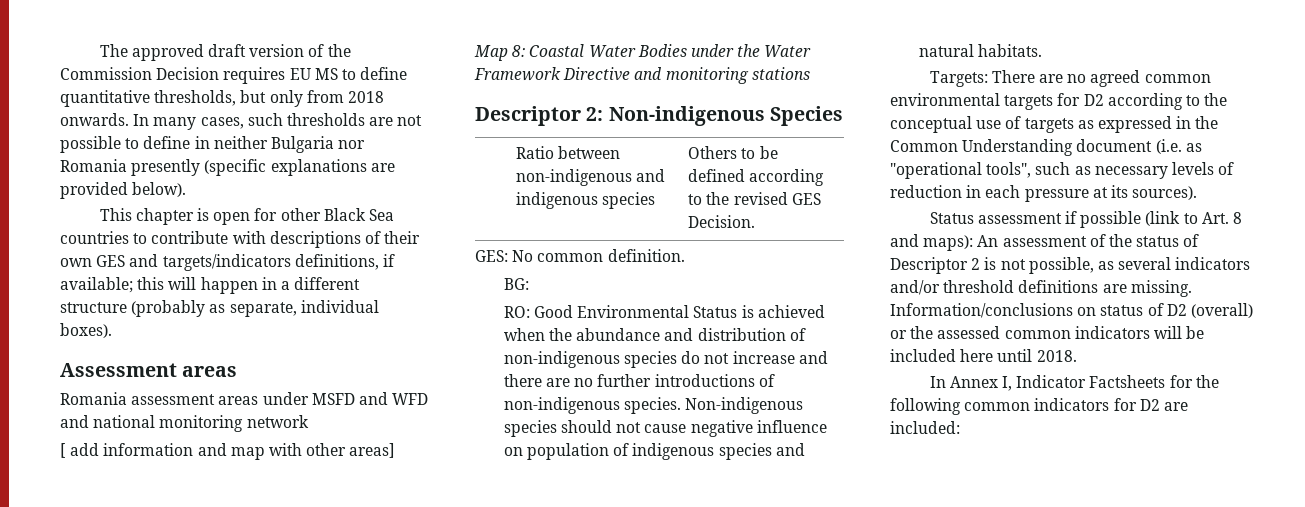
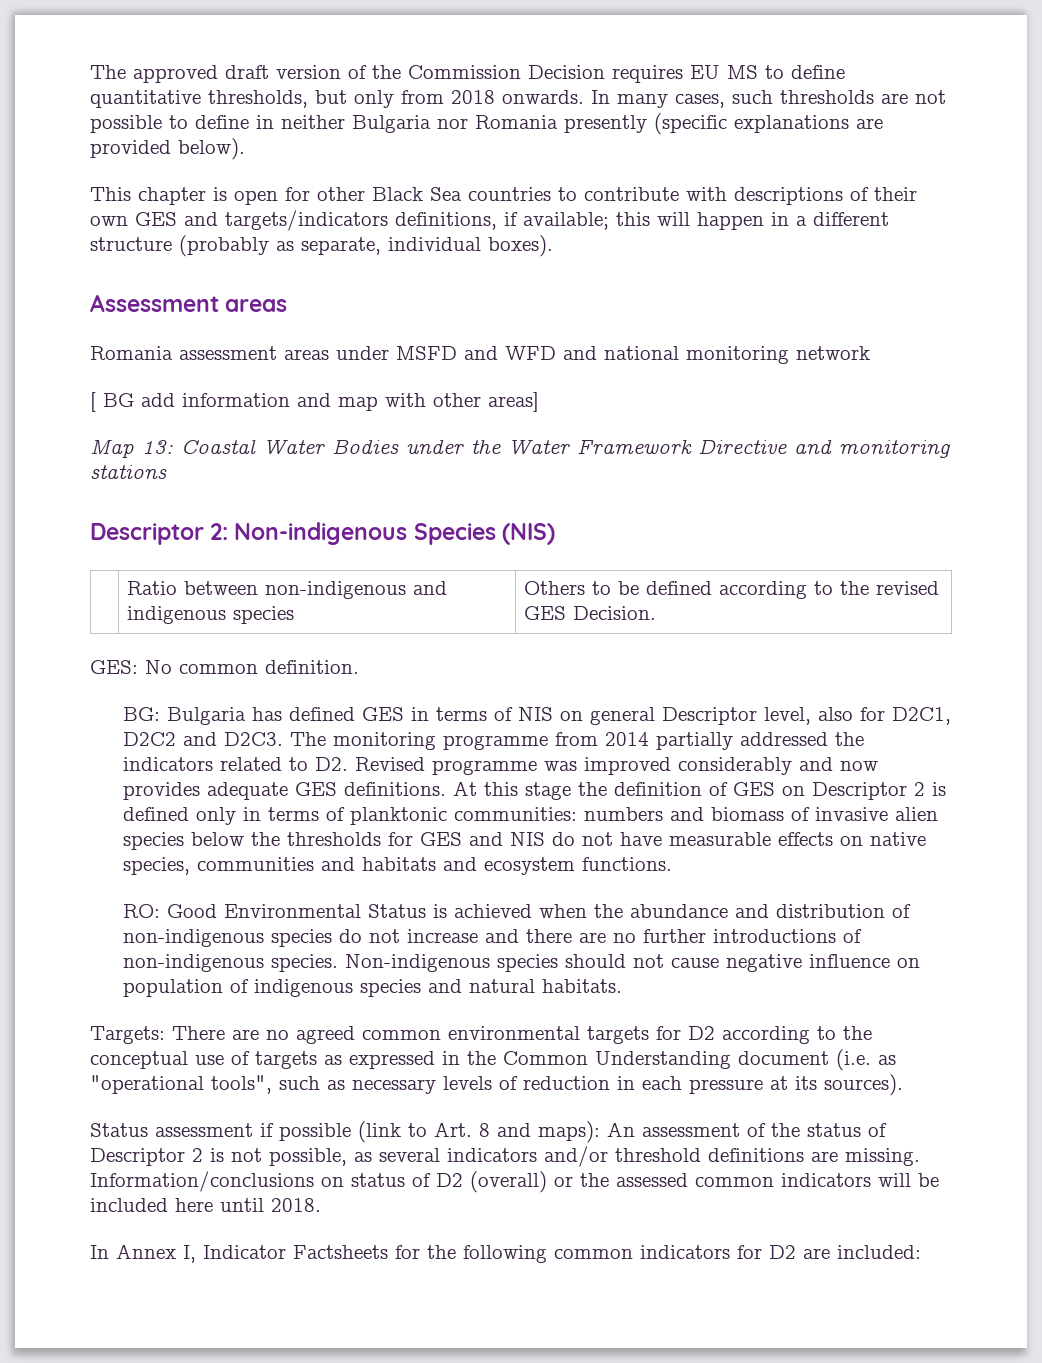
(66, 450) none -> [103,393,134,407] BG
[512,45,526,57] 8: -> [142,440,173,454] 13:
(843, 116) none -> [501,523,555,545] (NIS)
(529, 284) none -> [166,707,951,725] [122,732,864,750] [122,757,878,775] [122,781,946,800] [122,807,938,825] [122,832,926,850] [122,857,672,875] Bulgaria has defined GES in terms of NIS on general Descriptor level, also for D2C1, D2C2 and D2C3. The monitoring programme from 2014 partially addressed the indicators related to D2. Revised programme was improved considerably and now provides adequate GES definitions. At this stage the definition of GES on Descriptor 2 is defined only in terms of planktonic communities: numbers and biomass of invasive alien species below the thresholds for GES and NIS do not have measurable effects on native species, communities and habitats and ecosystem functions.

